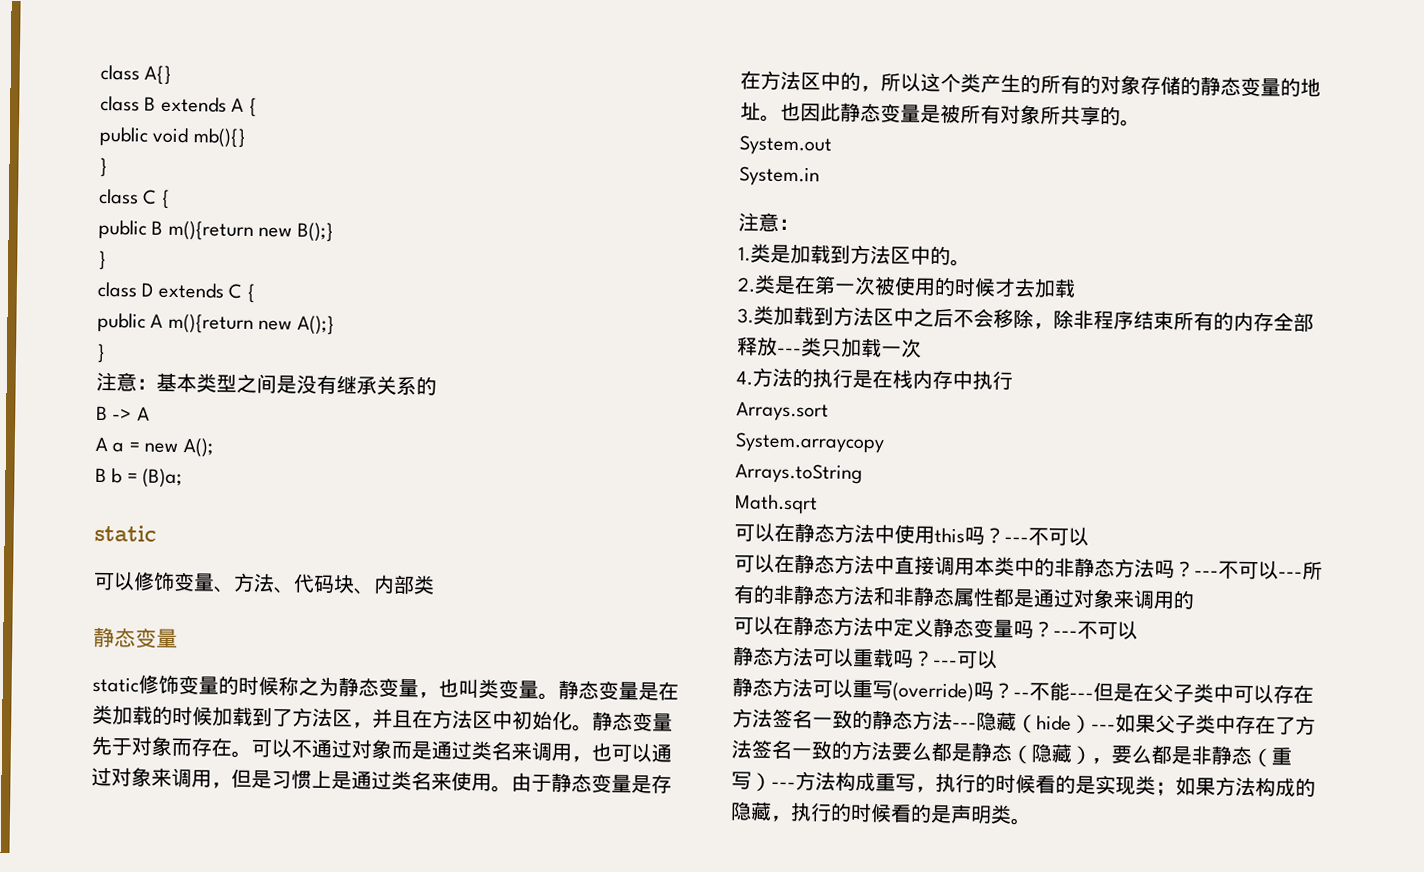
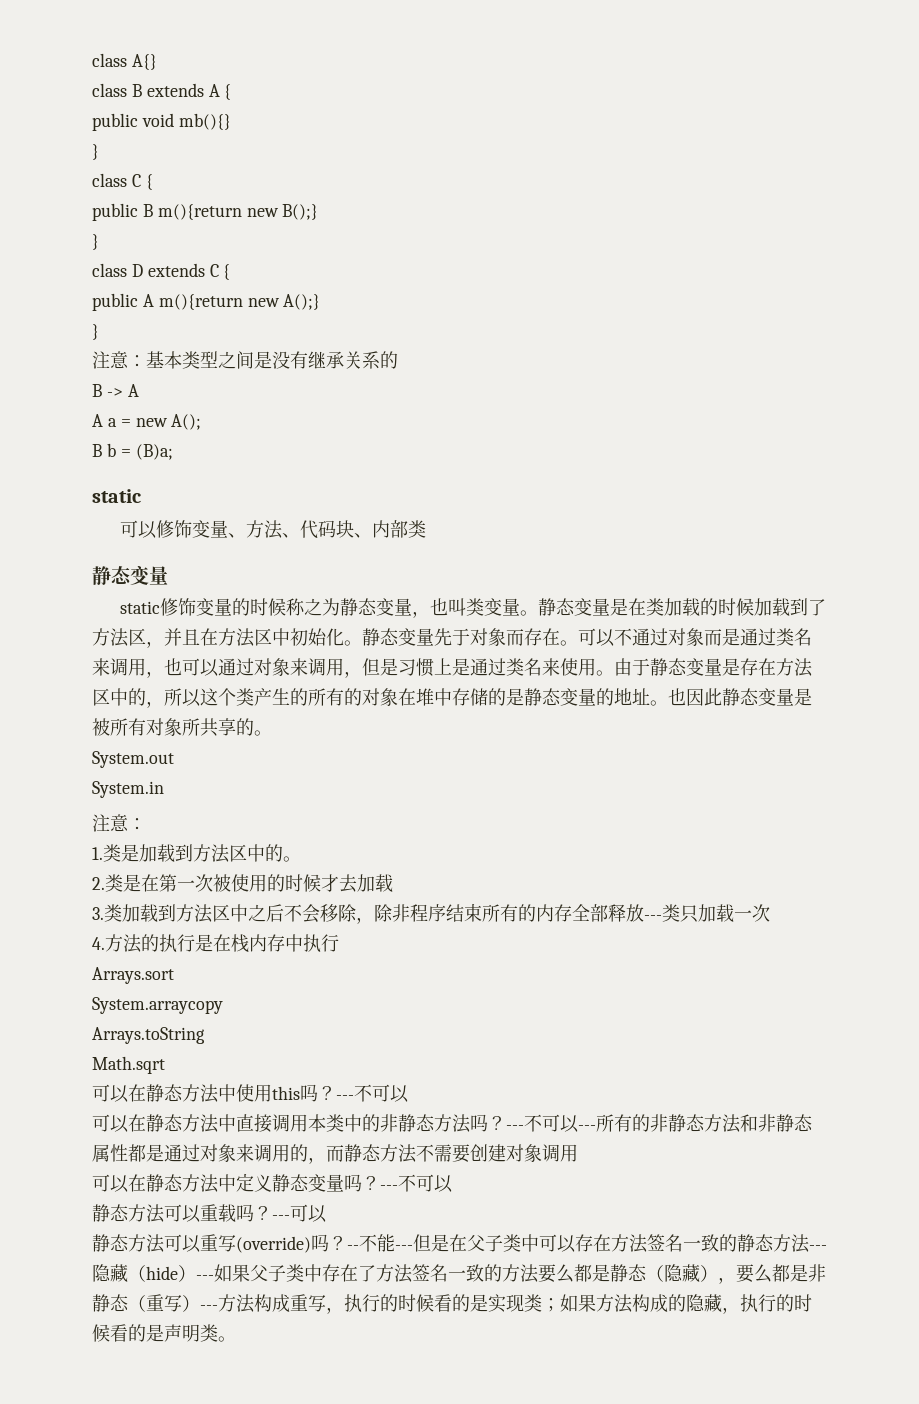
[1140,75,1201,96] 存储的 -> [398,688,524,706] 在堆中存储的是
(1195, 600) none -> [308,1144,578,1164] ，而静态方法不需要创建对象调用

